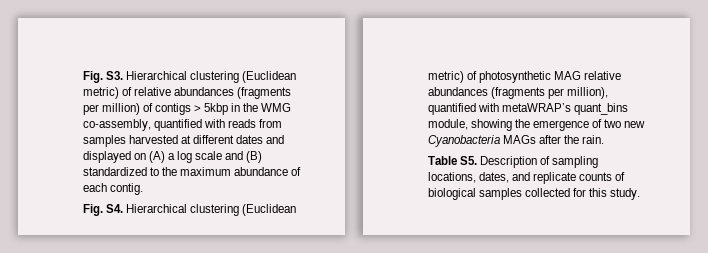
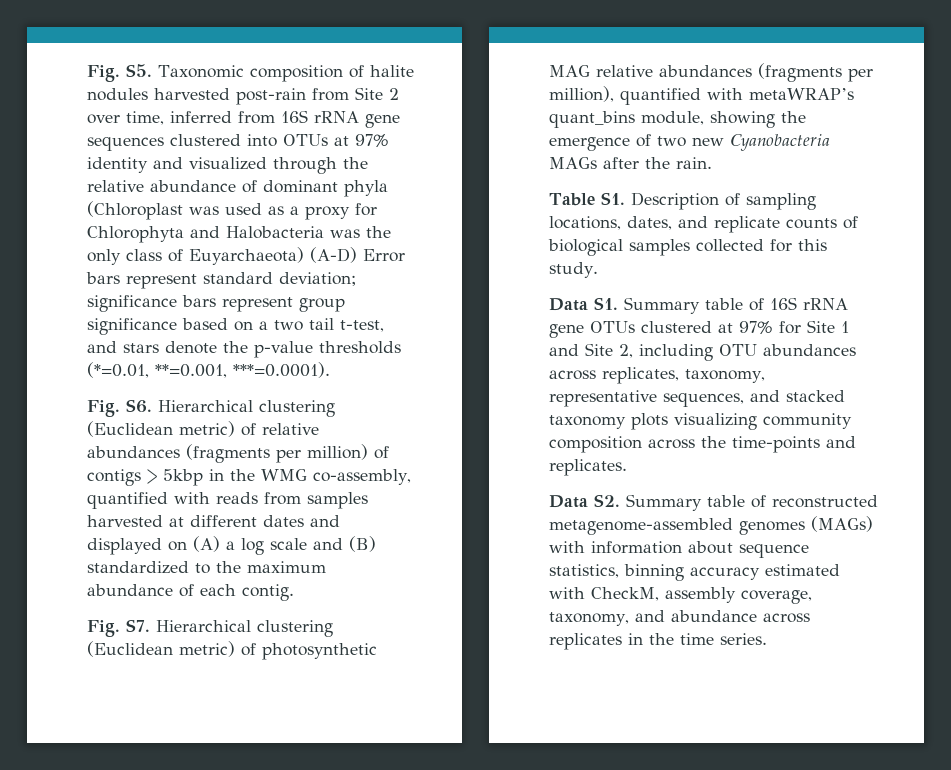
[82,71,123,83] Fig. S3. -> [87,64,415,82] [87,87,400,105] [87,110,401,128] [87,134,390,151] [87,157,369,174] [87,180,389,197] [87,201,378,220] [87,226,392,243] [87,247,406,265] [86,272,357,289] [87,295,346,312] [87,318,385,335] [87,341,402,358] [87,362,331,378] [87,399,153,417] Fig. S5. Taxonomic composition of halite nodules harvested post-rain from Site 2 over time, inferred from 16S rRNA gene sequences clustered into OTUs at 97% identity and visualized through the relative abundance of dominant phyla (Chloroplast was used as a proxy for Chlorophyta and Halobacteria was the only class of Euyarchaeota) (A-D) Error bars represent standard deviation; significance bars represent group significance based on a two tail t-test, and stars denote the p-value thresholds (*=0.01, **=0.001, ***=0.0001). // Fig. S6.
[105,204,123,213] S4. -> [126,619,151,632] S7.
[459,156,477,165] S5. -> [601,192,626,205] S1.
(641, 194) none -> [549,297,849,314] [549,320,850,338] [549,343,857,361] [549,367,766,384] [549,390,846,407] [549,413,853,430] [549,436,857,453] [549,459,628,476] [549,494,879,511] [549,516,874,535] [549,541,810,558] [549,564,841,581] [549,587,813,604] [549,610,811,626] [549,633,768,650] // Data S1. Summary table of 16S rRNA gene OTUs clustered at 97% for Site 1 and Site 2, including OTU abundances across replicates, taxonomy, representative sequences, and stacked taxonomy plots visualizing community composition across the time-points and replicates. // Data S2. Summary table of reconstructed metagenome-assembled genomes (MAGs) with information about sequence statistics, binning accuracy estimated with CheckM, assembly coverage, taxonomy, and abundance across replicates in the time series.

